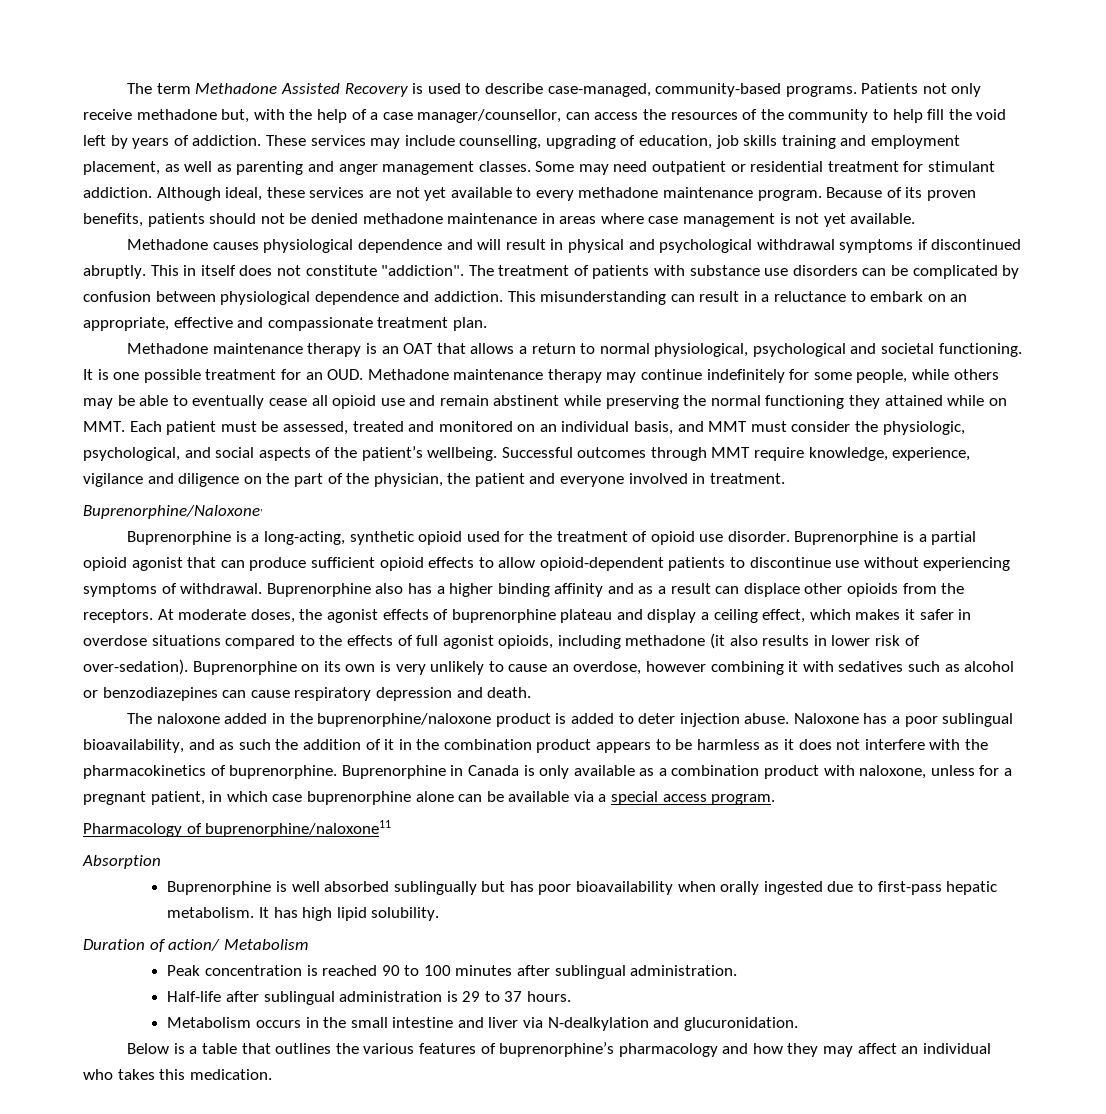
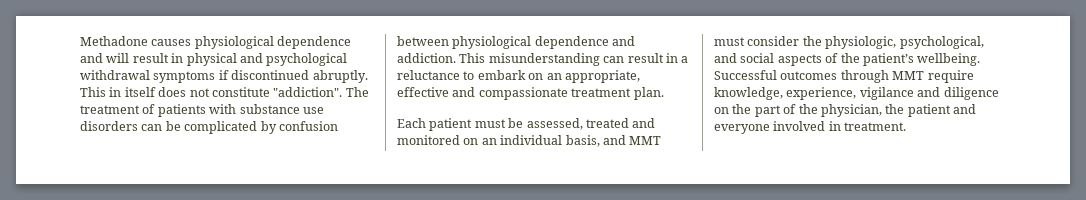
[127,83,982,97] [83,109,1007,123] [83,135,961,149] [83,161,996,175] [83,187,977,201] [83,213,916,227] The term Methadone Assisted Recovery is used to describe case-managed, community-based programs. Patients not only receive methadone but, with the help of a case manager/counsellor, can access the resources of the community to help fill the void left by years of addiction. These services may include counselling, upgrading of education, job skills training and employment placement, as well as parenting and anger management classes. Some may need outpatient or residential treatment for stimulant addiction. Although ideal, these services are not yet available to every methadone maintenance program. Because of its proven benefits, patients should not be denied methadone maintenance in areas where case management is not yet available. // -> (80, 41) none
[127,343,1022,357] [83,369,999,383] [83,395,1007,409] [83,421,125,432] Methadone maintenance therapy is an OAT that allows a return to normal physiological, psychological and societal functioning. It is one possible treatment for an OUD. Methadone maintenance therapy may continue indefinitely for some people, while others may be able to eventually cease all opioid use and remain abstinent while preserving the normal functioning they attained while on MMT. -> (664, 93) none
[83,505,263,519] [127,531,977,545] [83,557,1011,571] [83,583,965,597] [83,609,972,623] [83,633,920,649] [83,659,1015,675] [83,687,532,701] [127,713,1014,727] [83,739,988,753] [83,765,1013,779] [83,791,776,805] [83,820,392,837] [82,855,161,869] [167,881,998,895] [167,907,440,921] [83,939,308,952] [167,965,738,979] [167,991,572,1005] [167,1017,798,1031] [127,1042,991,1057] [83,1069,272,1080] // Buprenorphine/Naloxone, // Buprenorphine is a long-acting, synthetic opioid used for the treatment of opioid use disorder. Buprenorphine is a partial opioid agonist that can produce sufficient opioid effects to allow opioid-dependent patients to discontinue use without experiencing symptoms of withdrawal. Buprenorphine also has a higher binding affinity and as a result can displace other opioids from the receptors. At moderate doses, the agonist effects of buprenorphine plateau and display a ceiling effect, which makes it safer in overdose situations compared to the effects of full agonist opioids, including methadone (it also results in lower risk of over-sedation). Buprenorphine on its own is very unlikely to cause an overdose, however combining it with sedatives such as alcohol or benzodiazepines can cause respiratory depression and death. // The naloxone added in the buprenorphine/naloxone product is added to deter injection abuse. Naloxone has a poor sublingual bioavailability, and as such the addition of it in the combination product appears to be harmless as it does not interfere with the pharmacokinetics of buprenorphine. Buprenorphine in Canada is only available as a combination product with naloxone, unless for a pregnant patient, in which case buprenorphine alone can be available via a special access program. // Pharmacology of buprenorphine/naloxone11 // Absorption // Buprenorphine is well absorbed sublingually but has poor bioavailability when orally ingested due to first-pass hepatic metabolism. It has high lipid solubility. // Duration of action/ Metabolism // Peak concentration is reached 90 to 100 minutes after sublingual administration. // Half-life after sublingual administration is 29 to 37 hours. // Metabolism occurs in the small intestine and liver via N-dealkylation and glucuronidation. // Below is a table that outlines the various features of buprenorphine’s pharmacology and how they may affect an individual who takes this medication. -> (907, 126) none

